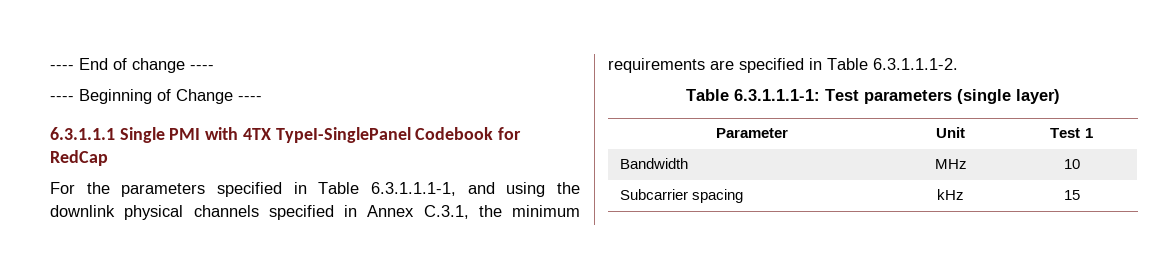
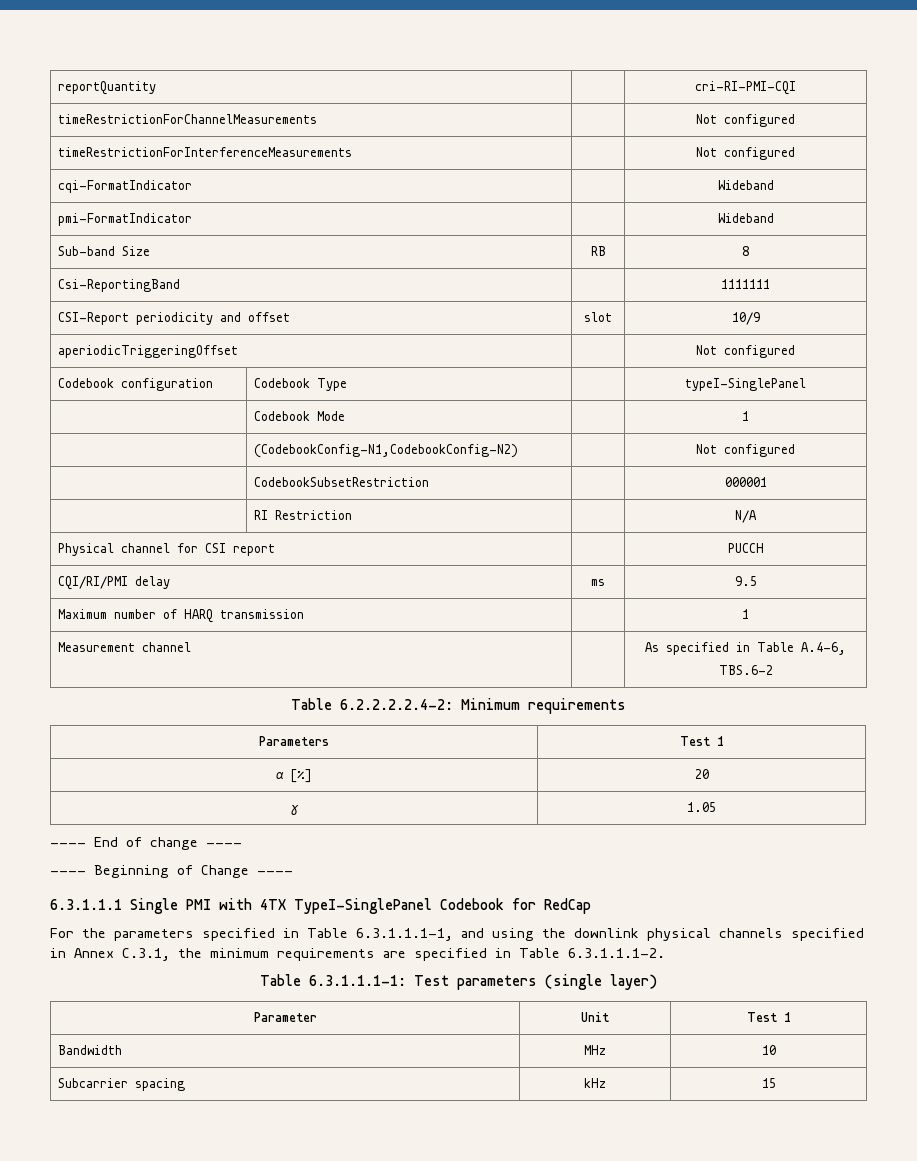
(50, 67) none -> [58,81,157,95] [695,81,796,95] [58,114,318,124] [696,114,795,127] [58,147,353,157] [696,147,795,160] [58,180,193,193] [717,180,774,190] [58,213,193,226] [717,213,774,223] [58,246,151,256] [590,246,606,256] [742,246,749,256] [58,279,181,292] [721,279,770,289] [58,312,291,325] [584,312,612,322] [731,312,760,325] [58,345,239,358] [696,345,795,358] [58,378,214,391] [254,378,348,391] [685,378,806,391] [254,411,346,421] [742,411,749,421] [254,444,519,458] [696,444,795,457] [254,477,430,487] [724,477,767,487] [254,510,353,520] [735,510,757,523] [58,543,276,556] [727,543,764,553] [58,576,171,590] [591,579,605,586] [734,576,757,586] [58,609,305,623] [742,609,749,619] [58,642,192,652] [645,642,846,655] [718,665,773,675] [291,698,626,714] [259,736,329,746] [679,736,724,746] [276,769,312,783] [694,769,709,779] [290,805,299,815] [687,802,716,812] reportQuantity | | cri-RI-PMI-CQI // timeRestrictionForChannelMeasurements | | Not configured // timeRestrictionForInterferenceMeasurements | | Not configured // cqi-FormatIndicator | | Wideband // pmi-FormatIndicator | | Wideband // Sub-band Size | RB | 8 // Csi-ReportingBand | | 1111111 // CSI-Report periodicity and offset | slot | 10/9 // aperiodicTriggeringOffset | | Not configured // Codebook configuration | Codebook Type | | typeI-SinglePanel // | Codebook Mode | | 1 // | (CodebookConfig-N1,CodebookConfig-N2) | | Not configured // | CodebookSubsetRestriction | | 000001 // | RI Restriction | | N/A // Physical channel for CSI report | | PUCCH // CQI/RI/PMI delay | ms | 9.5 // Maximum number of HARQ transmission | | 1 // Measurement channel | | As specified in Table A.4-6, // TBS.6-2 // Table 6.2.2.2.2.4-2: Minimum requirements // Parameters | Test 1 // α [%] | 20 // γ | 1.05 //

